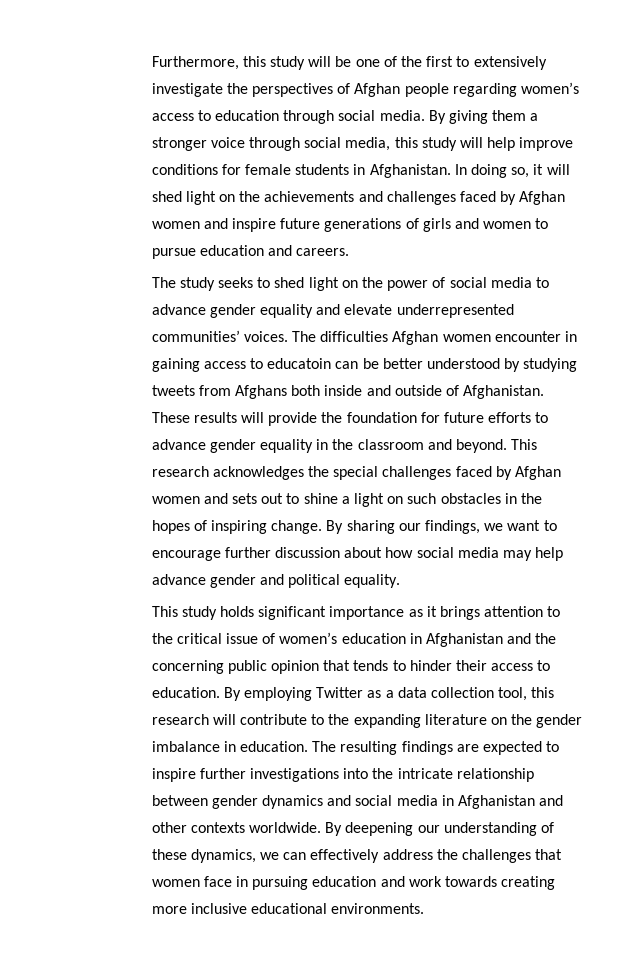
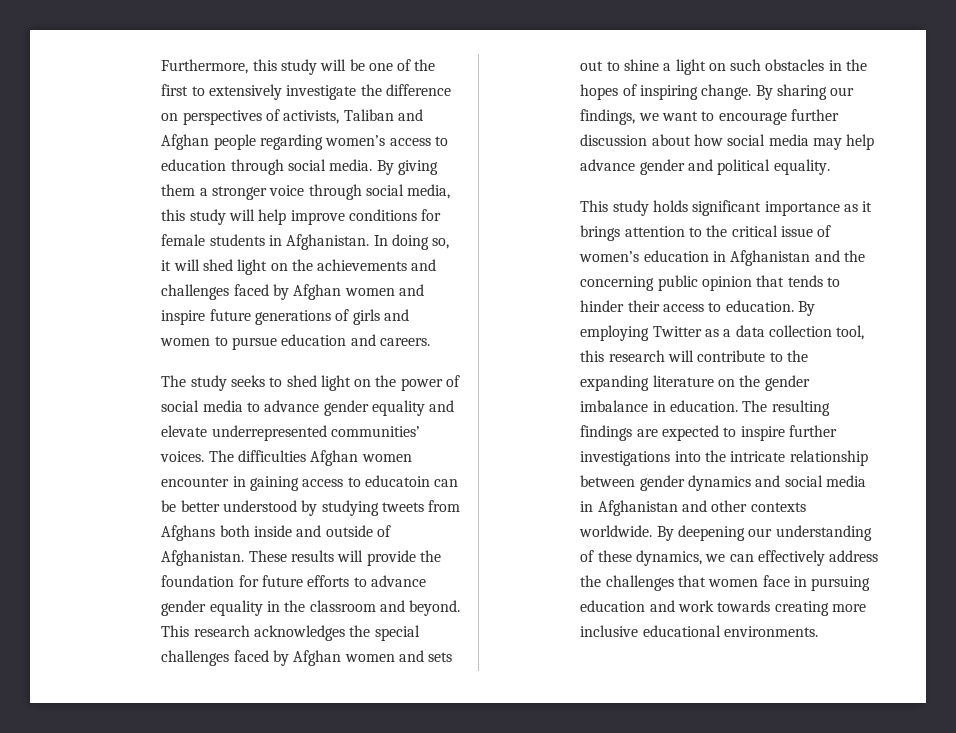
[252,83,351,97] perspectives of -> [385,84,451,96] [161,109,423,125] difference on perspectives of activists, Taliban and

